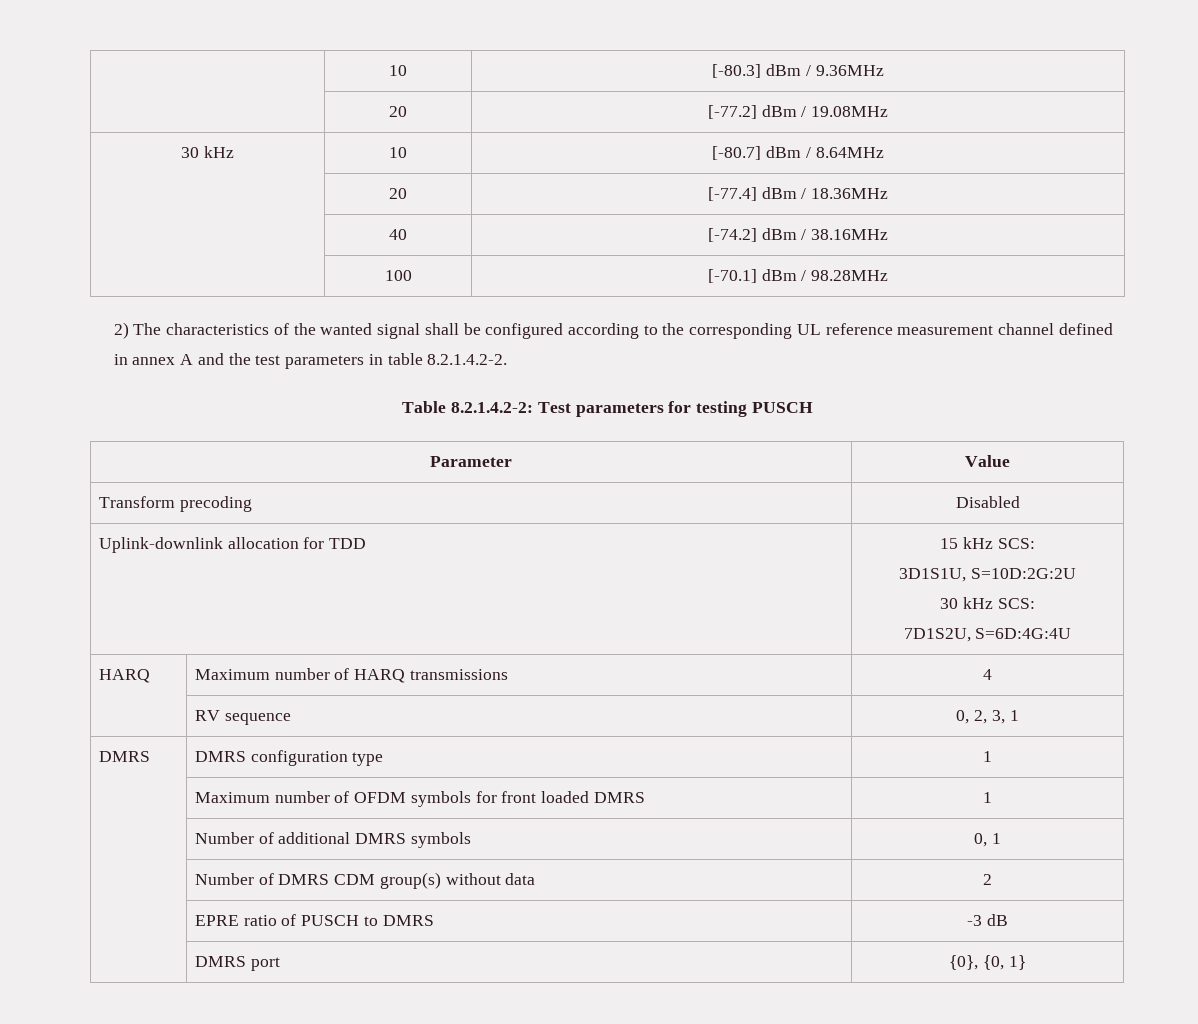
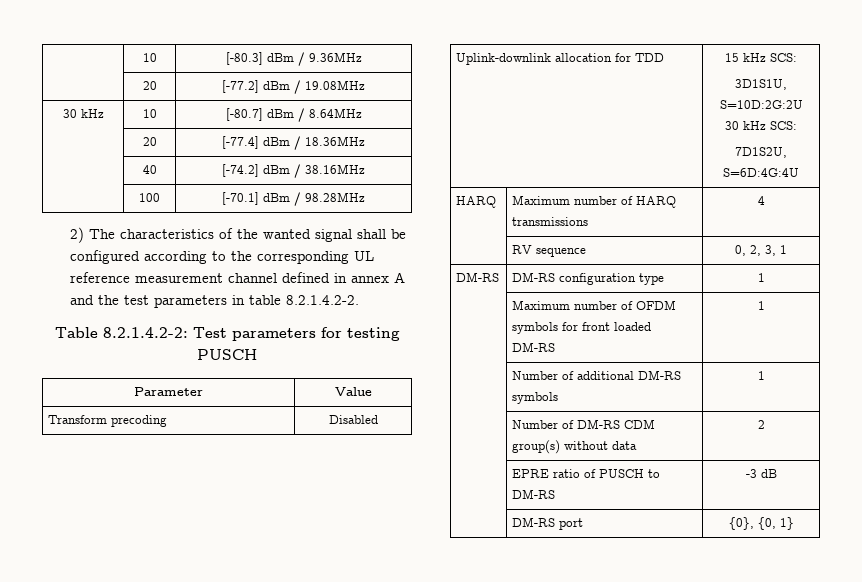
[98,751,150,762] [194,751,246,762] DMRS | DMRS -> [456,272,500,282] [512,272,556,282] DM-RS | DM-RS
[593,792,645,803] DMRS -> [512,342,556,352] DM-RS
[355,833,407,844] DMRS -> [638,370,682,380] DM-RS
[974,833,1001,847] [194,873,330,885] 0, 1 // | Number of DMRS -> [757,371,765,380] [512,419,621,429] 1 // | Number of DM-RS
[382,915,434,926] DMRS -> [512,489,556,499] DM-RS
[194,956,246,967] DMRS -> [512,517,556,527] DM-RS

